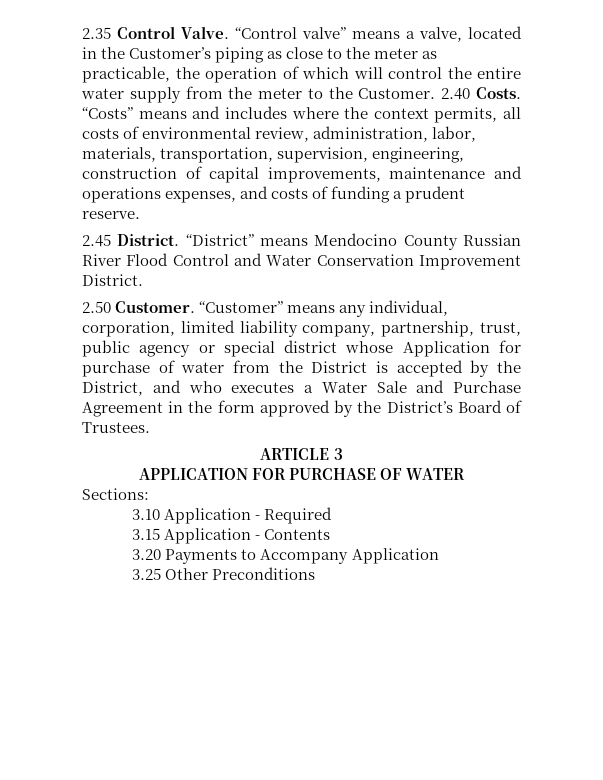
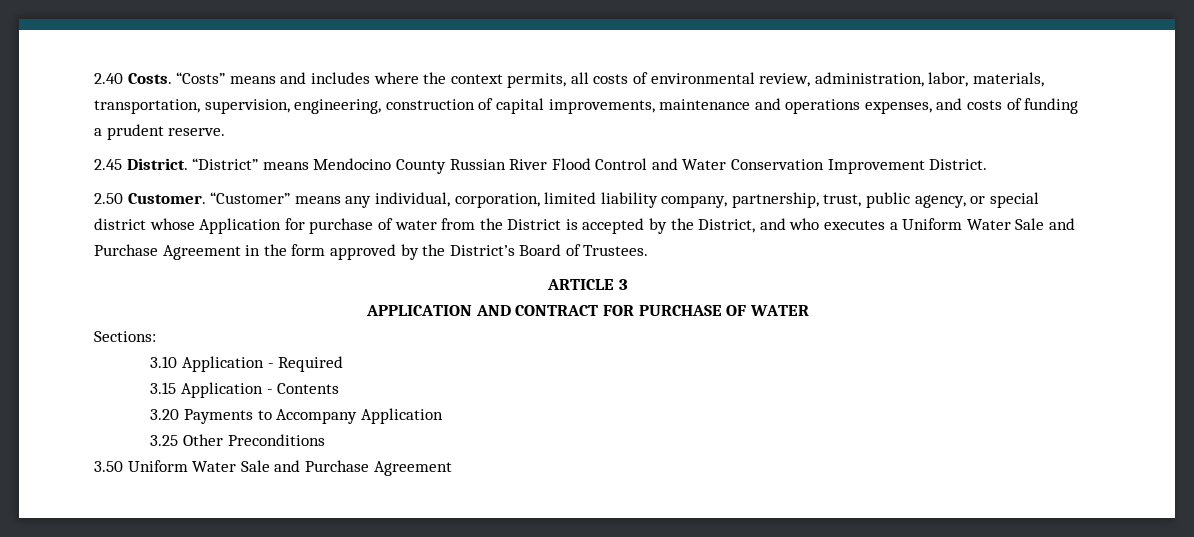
[82,26,522,42] [82,47,438,63] [82,66,521,83] [81,86,436,103] 2.35 Control Valve. “Control valve” means a valve, located in the Customer’s piping as close to the meter as practicable, the operation of which will control the entire water supply from the meter to the Customer. -> (94, 78) none
[139,345,191,357] agency -> [914,195,966,208] agency,
(313, 389) none -> [902,218,963,230] Uniform
(248, 474) none -> [475,305,599,316] AND CONTRACT
(316, 573) none -> [94,460,452,476] // 3.50 Uniform Water Sale and Purchase Agreement

